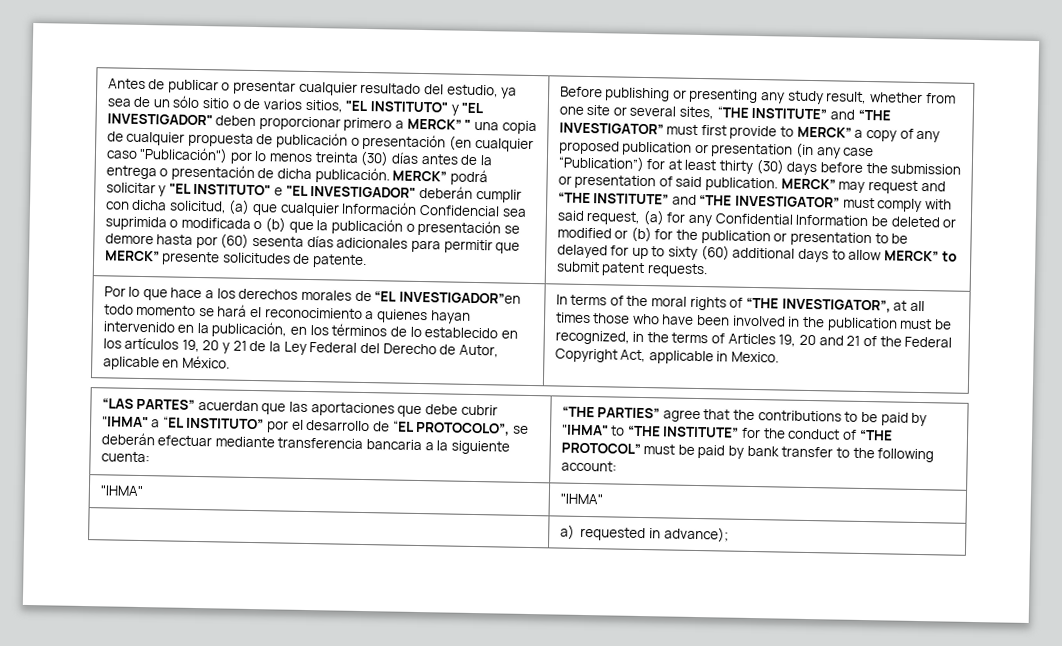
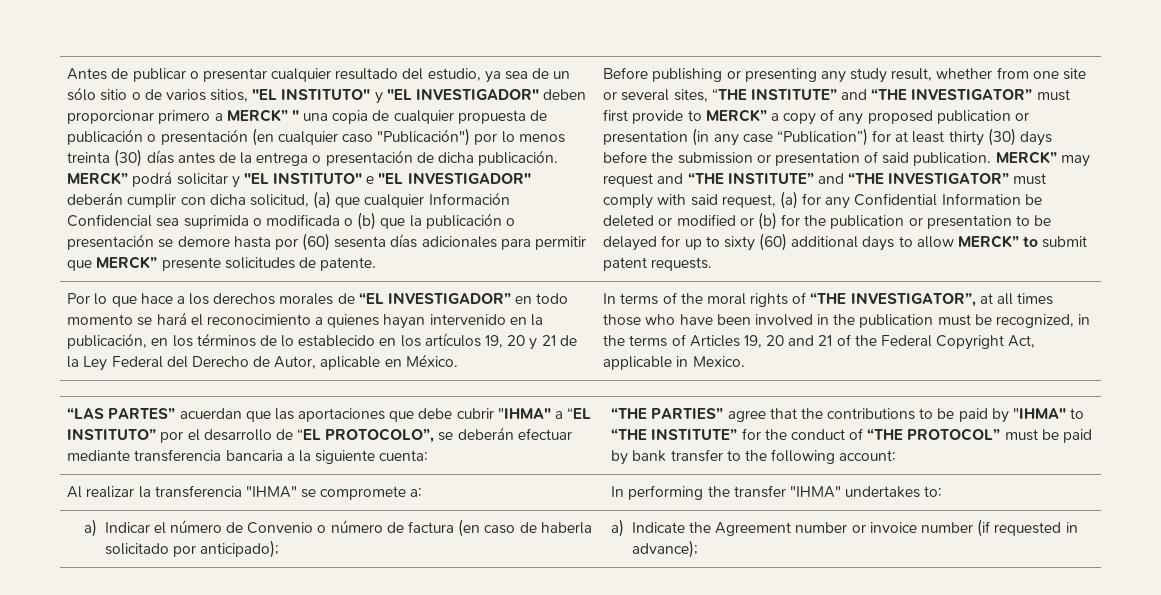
[398,291,521,304] INVESTIGADOR”en -> [387,293,533,304] INVESTIGADOR” en
[99,485,144,497] [559,493,603,505] [559,524,575,540] "IHMA" | "IHMA" // | a) -> [67,485,423,500] [611,485,943,500] [83,519,592,537] [104,540,279,558] [611,519,991,537] Al realizar la transferencia "IHMA" se compromete a: | In performing the transfer "IHMA" undertakes to: // a) Indicar el número de Convenio o número de factura (en caso de haberla solicitado por anticipado); | a) Indicate the Agreement number or invoice number (if

